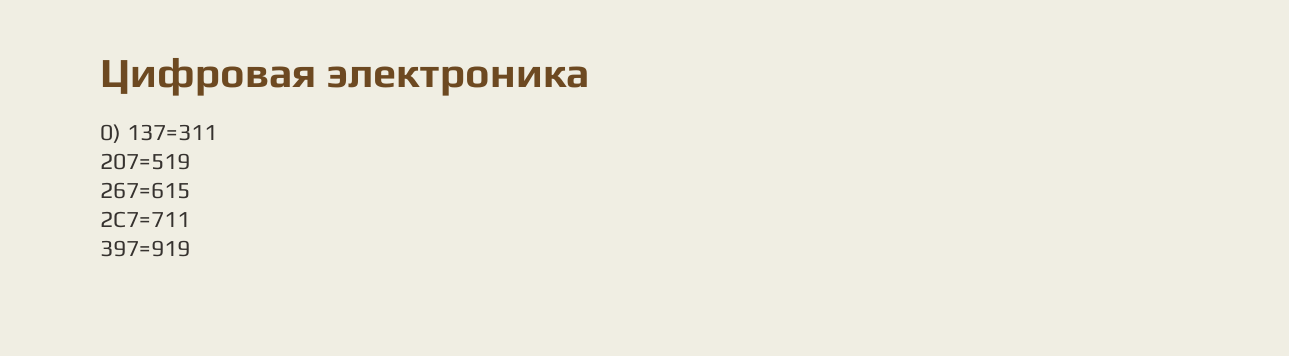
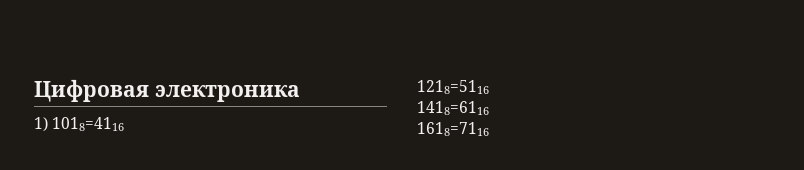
[100,124,218,143] [100,153,190,170] [100,182,190,199] [100,211,190,228] [100,240,190,257] 0) 137=311 // 207=519 // 267=615 // 2C7=711 // 397=919 -> [34,117,125,131] [417,80,489,94] [417,101,489,115] [417,122,489,136] 1) 1018=4116 // 1218=5116 // 1418=6116 // 1618=7116

